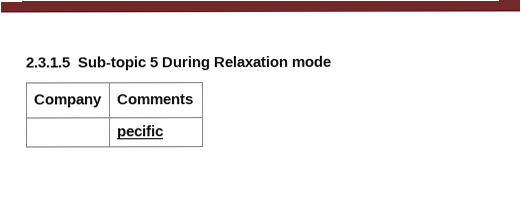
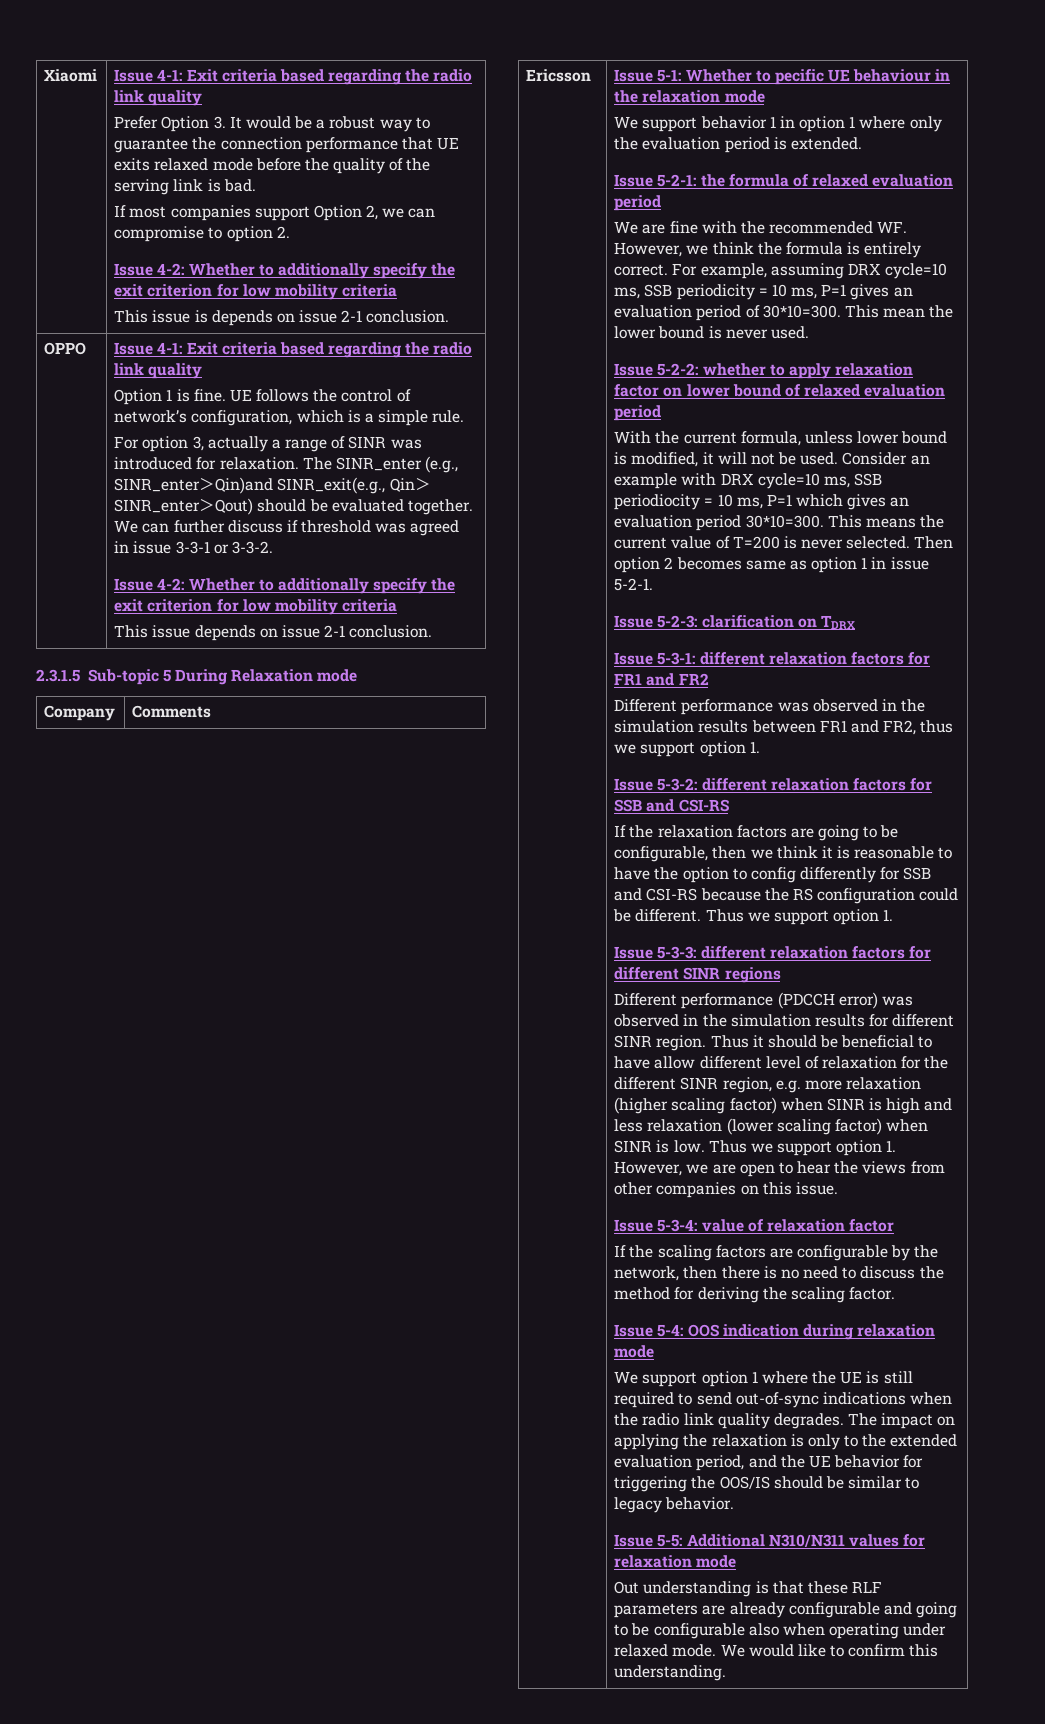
(25, 62) none -> [44,69,98,82] [114,69,473,85] [114,90,203,106] [114,116,430,132] [114,137,460,153] [114,158,431,174] [114,179,256,195] [114,205,436,221] [114,226,290,242] [114,263,456,279] [114,284,398,300] [114,310,450,326] [44,342,87,355] [114,342,473,358] [114,363,203,379] [114,389,411,405] [114,410,465,426] [114,436,422,452] [114,456,459,473] [114,477,431,494] [114,498,473,515] [114,520,460,536] [114,541,273,554] [114,578,456,594] [114,599,398,615] [114,625,433,641] Xiaomi | Issue 4-1: Exit criteria based regarding the radio link quality // Prefer Option 3. It would be a robust way to guarantee the connection performance that UE exits relaxed mode before the quality of the serving link is bad. // If most companies support Option 2, we can compromise to option 2. // Issue 4-2: Whether to additionally specify the exit criterion for low mobility criteria // This issue is depends on issue 2-1 conclusion. // OPPO | Issue 4-1: Exit criteria based regarding the radio link quality // Option 1 is fine. UE follows the control of network’s configuration, which is a simple rule. // For option 3, actually a range of SINR was introduced for relaxation. The SINR_enter (e.g., SINR_enter＞Qin)and SINR_exit(e.g., Qin＞SINR_enter＞Qout) should be evaluated together. We can further discuss if threshold was agreed in issue 3-3-1 or 3-3-2. // Issue 4-2: Whether to additionally specify the exit criterion for low mobility criteria // This issue depends on issue 2-1 conclusion. //
[116,125,164,140] | pecific -> [526,69,592,82] [614,69,951,85] [614,90,765,103] [614,116,942,132] [614,137,862,153] [614,174,954,187] [614,195,662,211] [614,221,908,234] [614,242,922,258] [614,263,948,279] [614,284,913,300] [614,305,954,321] [614,326,809,339] [614,363,914,379] [614,384,946,397] [614,405,662,421] [614,431,948,446] [614,452,930,467] [614,473,883,489] [614,494,910,510] [614,515,945,531] [614,536,954,549] [614,557,929,573] [614,578,654,591] [614,615,855,629] [614,652,931,665] [614,673,709,686] [614,699,926,715] [614,720,954,735] [614,741,760,757] [614,778,933,791] [614,799,729,812] [614,825,899,841] [614,846,953,862] [614,867,932,883] [614,888,959,904] [613,909,894,925] [614,946,932,959] [614,967,781,983] [614,992,913,1009] [614,1014,955,1027] [614,1035,933,1051] [614,1056,949,1069] [614,1077,922,1093] [614,1097,953,1114] [614,1118,929,1135] [614,1140,897,1156] [614,1161,945,1177] [614,1182,838,1198] [614,1219,895,1232] [614,1245,939,1261] [614,1266,944,1281] [614,1287,896,1303] [614,1324,936,1340] [614,1345,655,1358] [614,1371,913,1387] [614,1392,953,1408] [614,1413,956,1429] [614,1434,958,1450] [614,1455,924,1471] [614,1476,920,1492] [614,1497,735,1513] [614,1534,926,1547] [614,1555,737,1568] [614,1581,883,1597] [614,1602,958,1618] [614,1623,947,1639] [614,1644,939,1657] [614,1665,727,1681] Ericsson | Issue 5-1: Whether to pecific UE behaviour in the relaxation mode // We support behavior 1 in option 1 where only the evaluation period is extended. // Issue 5-2-1: the formula of relaxed evaluation period // We are fine with the recommended WF. However, we think the formula is entirely correct. For example, assuming DRX cycle=10 ms, SSB periodicity = 10 ms, P=1 gives an evaluation period of 30*10=300. This mean the lower bound is never used. // Issue 5-2-2: whether to apply relaxation factor on lower bound of relaxed evaluation period // With the current formula, unless lower bound is modified, it will not be used. Consider an example with DRX cycle=10 ms, SSB periodiocity = 10 ms, P=1 which gives an evaluation period 30*10=300. This means the current value of T=200 is never selected. Then option 2 becomes same as option 1 in issue 5-2-1. // Issue 5-2-3: clarification on TDRX // Issue 5-3-1: different relaxation factors for FR1 and FR2 // Different performance was observed in the simulation results between FR1 and FR2, thus we support option 1. // Issue 5-3-2: different relaxation factors for SSB and CSI-RS // If the relaxation factors are going to be configurable, then we think it is reasonable to have the option to config differently for SSB and CSI-RS because the RS configuration could be different. Thus we support option 1. // Issue 5-3-3: different relaxation factors for different SINR regions // Different performance (PDCCH error) was observed in the simulation results for different SINR region. Thus it should be beneficial to have allow different level of relaxation for the different SINR region, e.g. more relaxation (higher scaling factor) when SINR is high and less relaxation (lower scaling factor) when SINR is low. Thus we support option 1. However, we are open to hear the views from other companies on this issue. // Issue 5-3-4: value of relaxation factor // If the scaling factors are configurable by the network, then there is no need to discuss the method for deriving the scaling factor. // Issue 5-4: OOS indication during relaxation mode // We support option 1 where the UE is still required to send out-of-sync indications when the radio link quality degrades. The impact on applying the relaxation is only to the extended evaluation period, and the UE behavior for triggering the OOS/IS should be similar to legacy behavior. // Issue 5-5: Additional N310/N311 values for relaxation mode // Out understanding is that these RLF parameters are already configurable and going to be configurable also when operating under relaxed mode. We would like to confirm this understanding.

